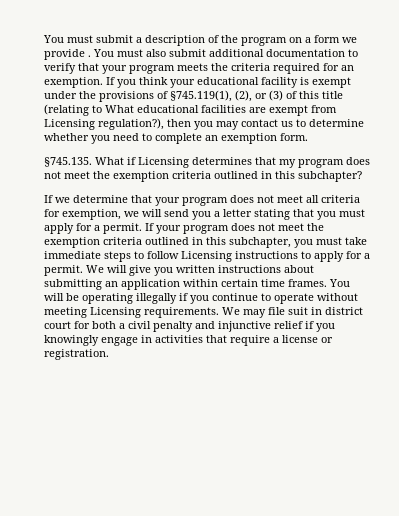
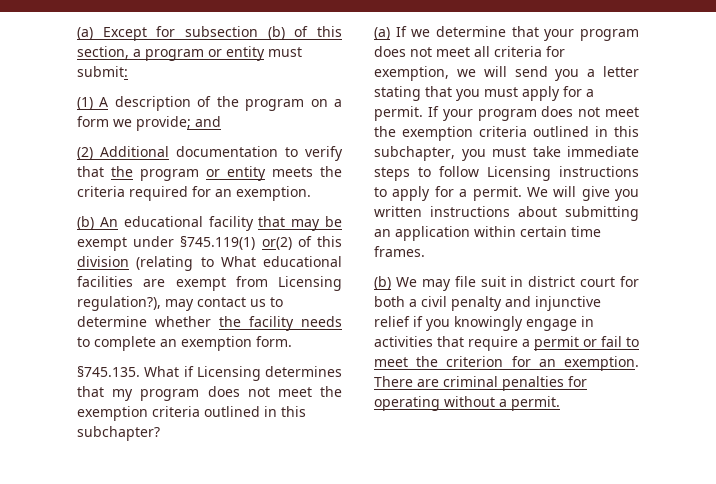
[43,35,142,43] You must submit a -> [77,26,342,41] [77,46,302,61] [77,66,128,77] [77,97,109,110] (a) Except for subsection (b) of this section, a program or entity must submit: // (1) A
[44,49,358,60] [44,63,175,74] provide . You must also submit additional documentation to verify that your program -> [136,116,221,131] [77,146,343,161] [77,166,266,181] provide; and // (2) Additional documentation to verify that the program or entity
[106,77,351,88] [44,90,343,102] If you think your educational facility is exempt under the provisions of §745.119(1), (2), or (3) of this title -> [77,216,342,231] [77,236,342,251] [77,256,129,267] // (b) An educational facility that may be exempt under §745.119(1) or(2) of this division
[167,119,213,130] then you -> (161, 303) none
[91,133,139,144] you need -> [219,316,342,331] the facility needs
(362, 176) none -> [374,27,390,40] (a)
[329,279,350,287] [44,293,358,304] [44,307,219,318] You will be operating illegally if you continue to operate without meeting Licensing requirements. -> [374,276,391,290] // (b)
[282,335,333,343] [44,349,109,360] license or registration. -> [534,336,639,351] [374,356,639,371] [374,376,587,391] [374,396,560,411] permit or fail to meet the criterion for an exemption. There are criminal penalties for operating without a permit.

